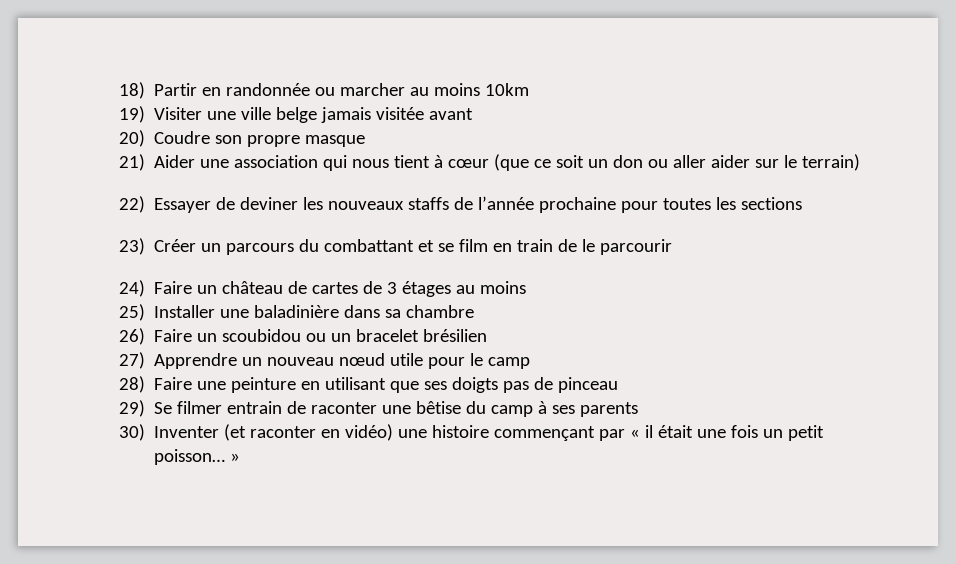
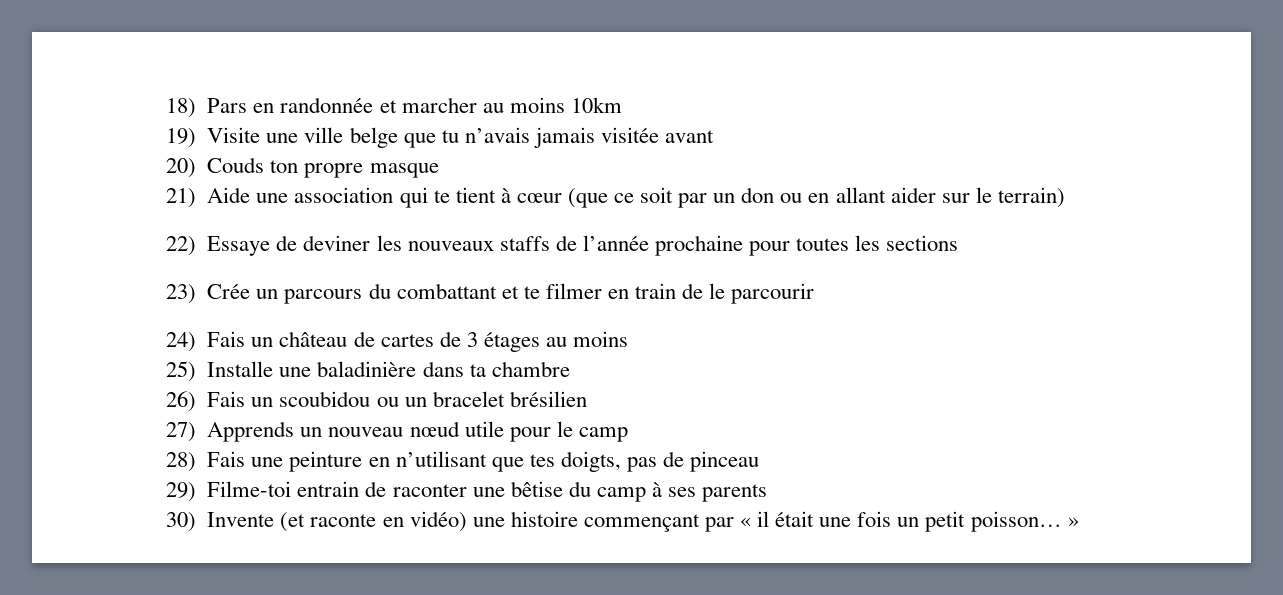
[153,83,197,96] Partir -> [207,98,248,113] Pars
[314,87,335,96] ou -> [379,100,397,113] et
[153,107,202,120] Visiter -> [207,127,261,143] Visite
(317, 115) none -> [403,127,530,148] que tu n’avais
[153,131,242,144] Coudre son -> [207,157,299,173] Couds ton
[153,155,195,168] Aider -> [207,187,251,203] Aide
[351,159,389,168] nous -> [433,190,450,203] te
(584, 161) none -> [678,193,708,208] par
[672,155,706,168] aller -> [808,187,886,203] en allant
[153,198,211,213] Essayer -> [207,236,271,256] Essaye
[153,239,196,252] Créer -> [207,284,251,299] Crée
[437,239,488,252] se film -> [523,283,602,299] te filmer
[153,281,192,294] Faire -> [207,331,246,347] Fais
[153,305,215,318] Installer -> [207,361,274,377] Installe
[384,309,401,318] sa -> [469,364,486,377] ta
[153,329,192,342] Faire -> [207,391,246,407] Fais
[153,353,237,369] Apprendre -> [207,421,295,442] Apprends
[153,377,192,390] Faire -> [207,451,246,467] Fais
[324,377,498,393] utilisant que ses doigts -> [395,451,621,472] n’utilisant que tes doigts,
[153,401,222,414] Se filmer -> [207,481,292,497] Filme-toi
[153,424,316,441] Inventer (et raconter -> [207,512,377,532] Invente (et raconte

